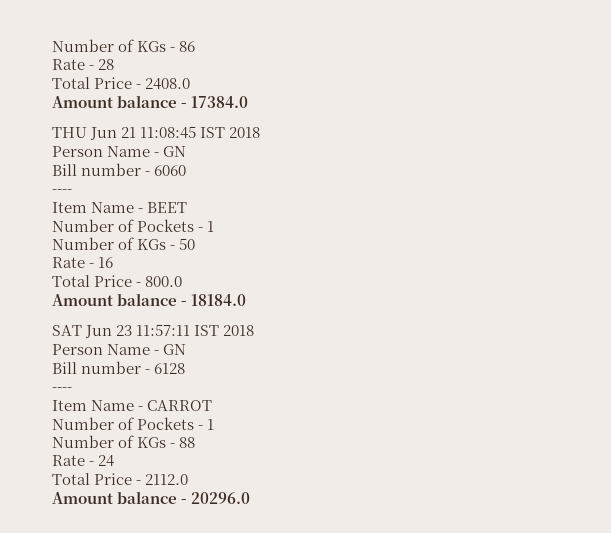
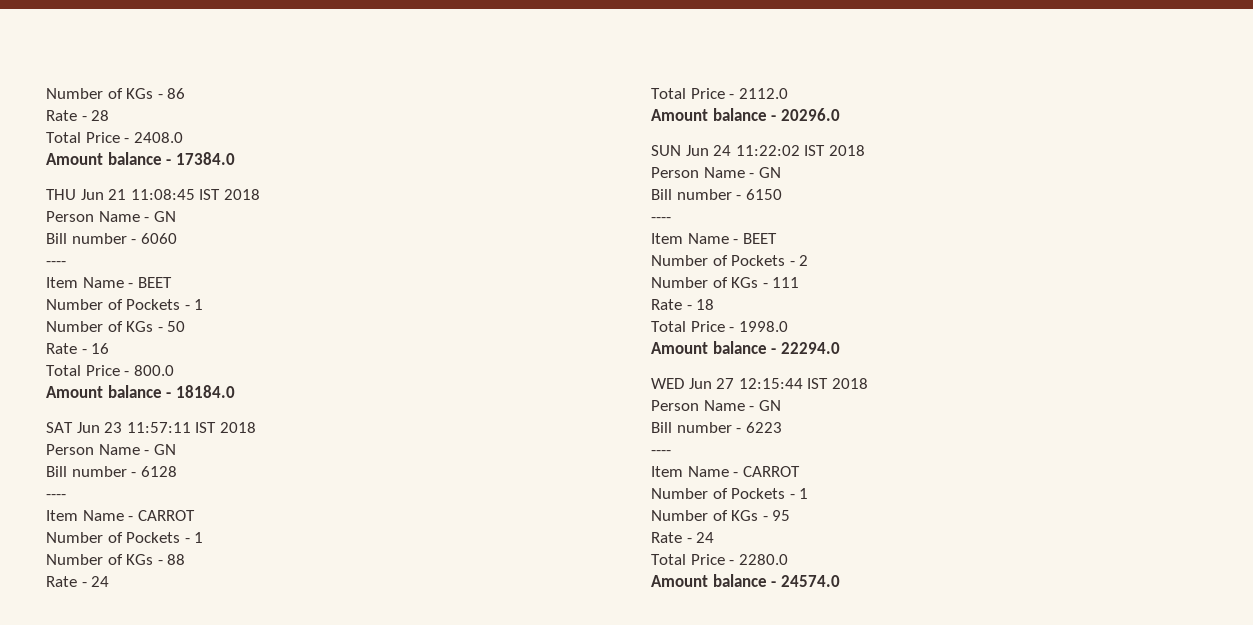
(251, 498) none -> [651,145,865,156] [651,167,781,178] [651,189,782,200] [651,217,671,222] [651,233,777,244] [651,255,809,266] [651,277,800,288] [651,299,715,310] [651,321,788,332] [651,341,840,354] [651,378,868,389] [651,400,781,411] [651,422,782,433] [651,450,671,455] [651,466,800,477] [651,488,809,499] [651,510,791,521] [651,532,715,543] [651,554,788,565] [651,574,840,587] // SUN Jun 24 11:22:02 IST 2018 // Person Name - GN // Bill number - 6150 // ---- // Item Name - BEET // Number of Pockets - 2 // Number of KGs - 111 // Rate - 18 // Total Price - 1998.0 // Amount balance - 22294.0 // WED Jun 27 12:15:44 IST 2018 // Person Name - GN // Bill number - 6223 // ---- // Item Name - CARROT // Number of Pockets - 1 // Number of KGs - 95 // Rate - 24 // Total Price - 2280.0 // Amount balance - 24574.0

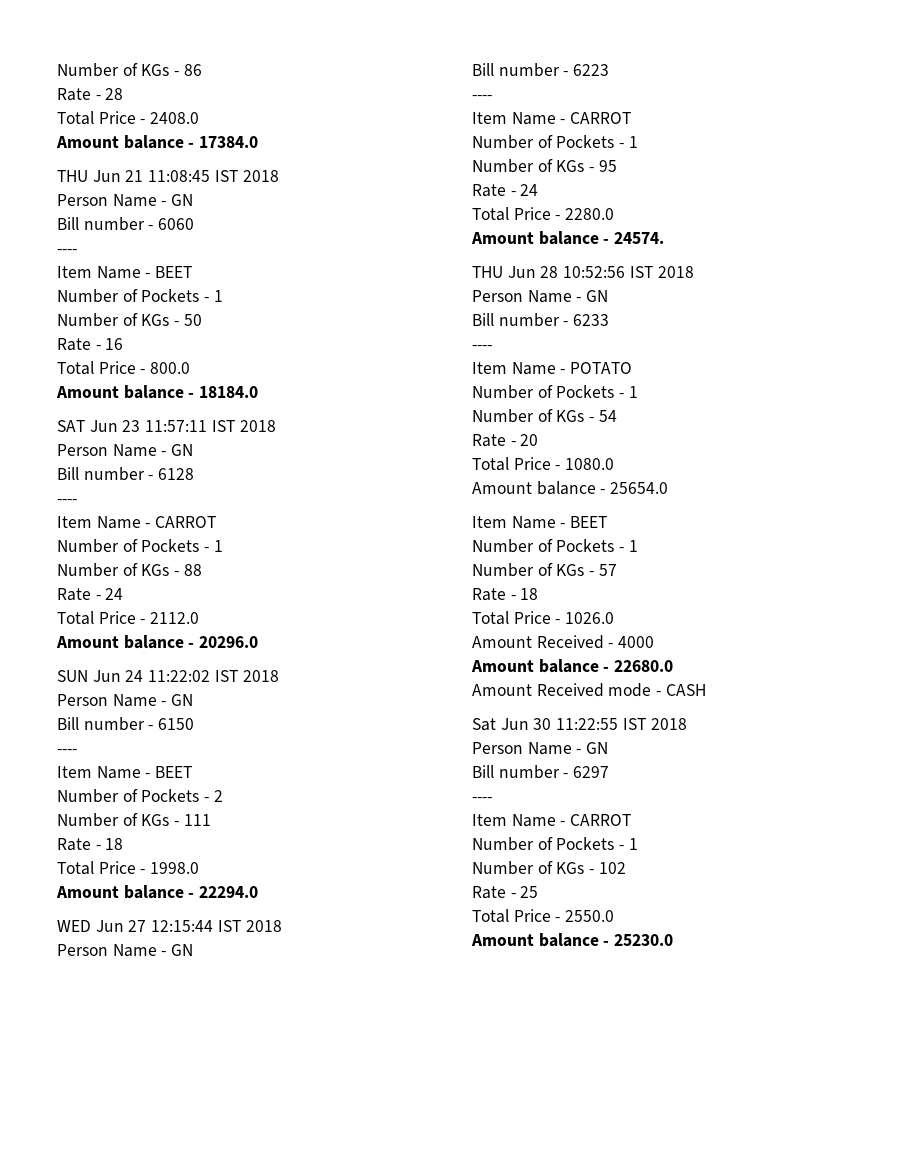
[780,575,840,587] 24574.0 -> [614,232,665,244] [472,266,694,278] [472,290,609,303] [472,313,610,327] [472,345,492,350] [472,362,633,375] [472,385,638,399] [472,409,617,423] [472,434,539,447] [472,457,615,471] [472,481,669,495] [472,516,608,529] [472,539,638,553] [472,563,617,577] [472,588,539,601] [472,611,615,625] [472,635,655,649] [471,659,674,673] [472,683,706,697] [472,718,687,731] [472,742,609,755] [472,765,610,779] [472,797,492,802] [472,814,632,827] [472,837,638,851] [472,861,626,875] [472,886,539,899] [472,909,615,923] [471,933,674,947] 24574. // THU Jun 28 10:52:56 IST 2018 // Person Name - GN // Bill number - 6233 // ---- // Item Name - POTATO // Number of Pockets - 1 // Number of KGs - 54 // Rate - 20 // Total Price - 1080.0 // Amount balance - 25654.0 // Item Name - BEET // Number of Pockets - 1 // Number of KGs - 57 // Rate - 18 // Total Price - 1026.0 // Amount Received - 4000 // Amount balance - 22680.0 // Amount Received mode - CASH // Sat Jun 30 11:22:55 IST 2018 // Person Name - GN // Bill number - 6297 // ---- // Item Name - CARROT // Number of Pockets - 1 // Number of KGs - 102 // Rate - 25 // Total Price - 2550.0 // Amount balance - 25230.0

